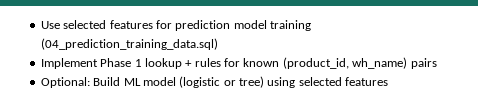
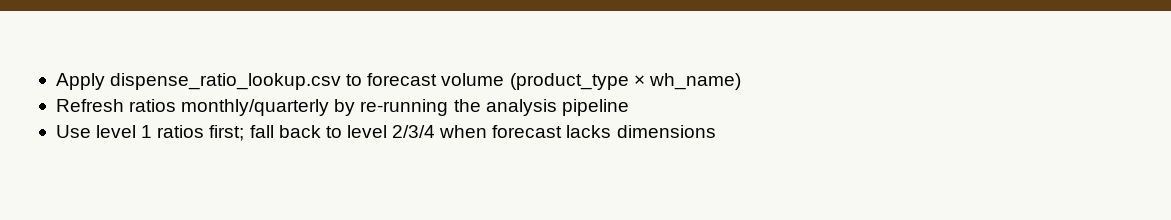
[40,20,311,31] [40,38,218,50] [40,57,437,69] [40,76,389,88] Use selected features for prediction model training (04_prediction_training_data.sql) // Implement Phase 1 lookup + rules for known (product_id, wh_name) pairs // Optional: Build ML model (logistic or tree) using selected features -> [55,73,741,90] [55,99,629,116] [55,125,716,141] Apply dispense_ratio_lookup.csv to forecast volume (product_type × wh_name) // Refresh ratios monthly/quarterly by re-running the analysis pipeline // Use level 1 ratios first; fall back to level 2/3/4 when forecast lacks dimensions

